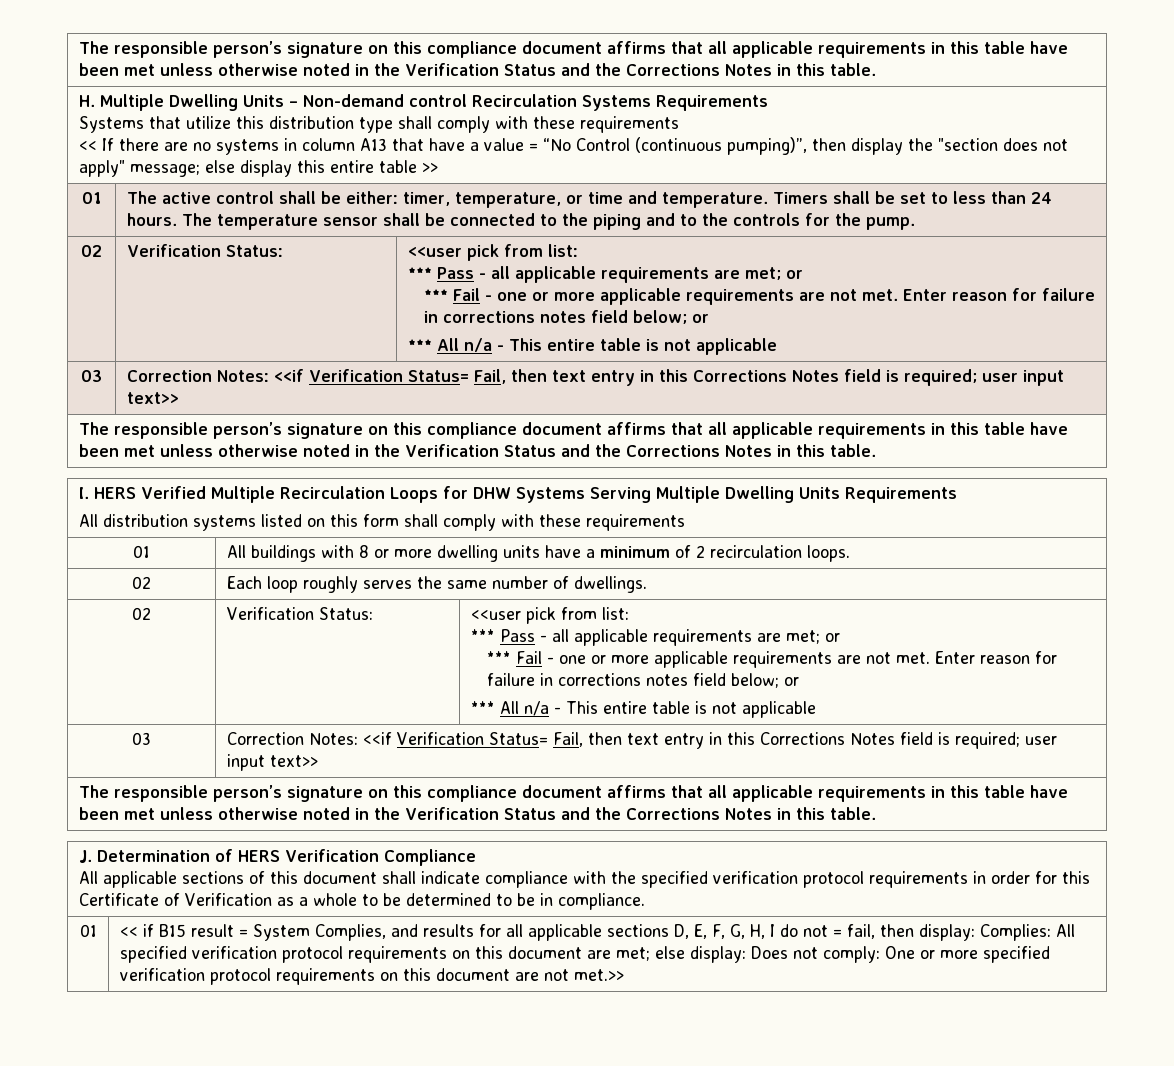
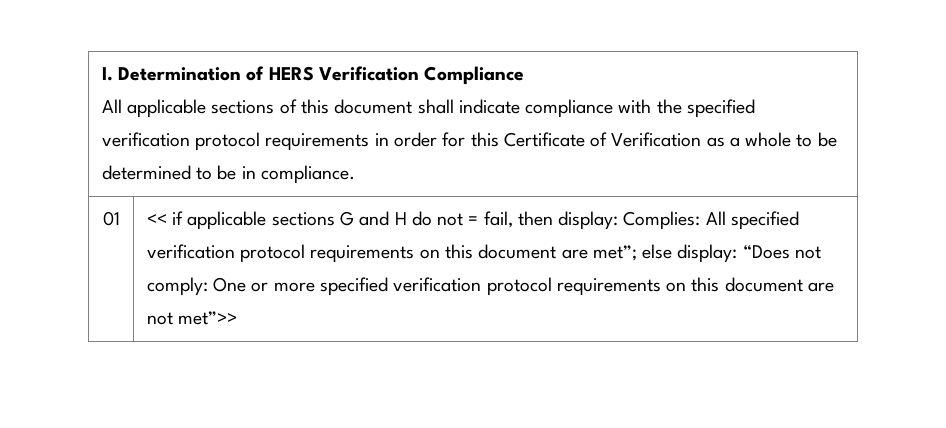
[78,41,1068,58] [78,63,876,76] [78,94,768,111] [78,116,679,133] [78,137,1068,155] [78,160,438,177] [81,192,102,204] [126,191,1052,208] [126,213,915,230] [81,245,102,257] [126,244,283,257] [407,244,578,261] [407,266,803,283] [423,288,1095,305] [423,310,709,324] [407,338,777,355] [81,370,102,382] [126,369,1064,386] [126,392,179,404] [78,422,1068,439] [78,444,876,457] [78,486,957,503] [78,514,685,531] [133,545,150,558] [226,545,850,562] [132,576,151,589] [226,576,647,593] [132,607,151,620] [226,607,373,620] [470,607,629,624] [470,629,840,646] [486,651,1057,668] [486,673,799,688] [470,701,816,718] [132,732,151,745] [226,732,1057,749] [226,754,318,771] [78,785,1068,802] [78,807,876,820] [78,850,92,863] The responsible person’s signature on this compliance document affirms that all applicable requirements in this table have been met unless otherwise noted in the Verification Status and the Corrections Notes in this table. // H. Multiple Dwelling Units – Non-demand control Recirculation Systems Requirements // Systems that utilize this distribution type shall comply with these requirements // << If there are no systems in column A13 that have a value = “No Control (continuous pumping)”, then display the "section does not apply" message; else display this entire table >> // 01 | The active control shall be either: timer, temperature, or time and temperature. Timers shall be set to less than 24 hours. The temperature sensor shall be connected to the piping and to the controls for the pump. // 02 | Verification Status: | <<user pick from list: // *** Pass - all applicable requirements are met; or // *** Fail - one or more applicable requirements are not met. Enter reason for failure in corrections notes field below; or // *** All n/a - This entire table is not applicable // 03 | Correction Notes: <<if Verification Status= Fail, then text entry in this Corrections Notes field is required; user input text>> // The responsible person’s signature on this compliance document affirms that all applicable requirements in this table have been met unless otherwise noted in the Verification Status and the Corrections Notes in this table. // I. HERS Verified Multiple Recirculation Loops for DHW Systems Serving Multiple Dwelling Units Requirements // All distribution systems listed on this form shall comply with these requirements // 01 | All buildings with 8 or more dwelling units have a minimum of 2 recirculation loops. // 02 | Each loop roughly serves the same number of dwellings. // 02 | Verification Status: | <<user pick from list: // *** Pass - all applicable requirements are met; or // *** Fail - one or more applicable requirements are not met. Enter reason for failure in corrections notes field below; or // *** All n/a - This entire table is not applicable // 03 | Correction Notes: <<if Verification Status= Fail, then text entry in this Corrections Notes field is required; user input text>> // The responsible person’s signature on this compliance document affirms that all applicable requirements in this table have been met unless otherwise noted in the Verification Status and the Corrections Notes in this table. // J. -> [101,67,113,81] I.
[158,924,775,941] B15 result = System Complies, and results for all applicable sections D, E, F, G, H, I -> [187,211,407,230] applicable sections G and H
[615,947,650,961] met; -> [592,245,637,261] met”;
[750,946,788,959] Does -> [742,245,790,259] “Does
[573,969,624,981] met.>> -> [178,311,238,325] met”>>

